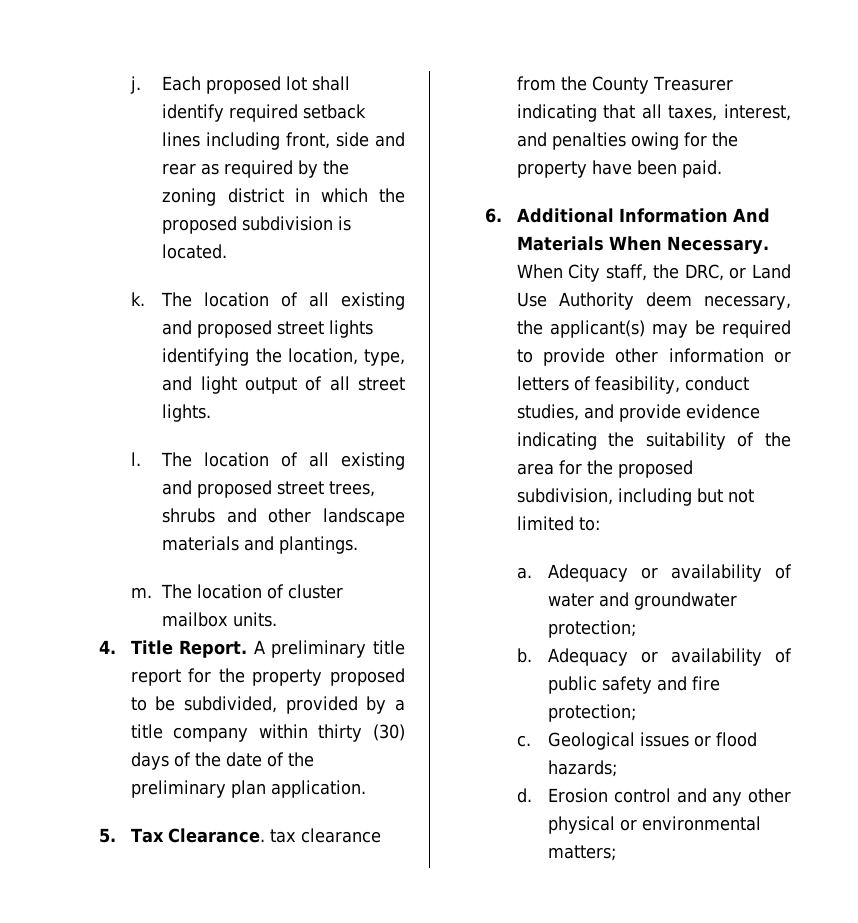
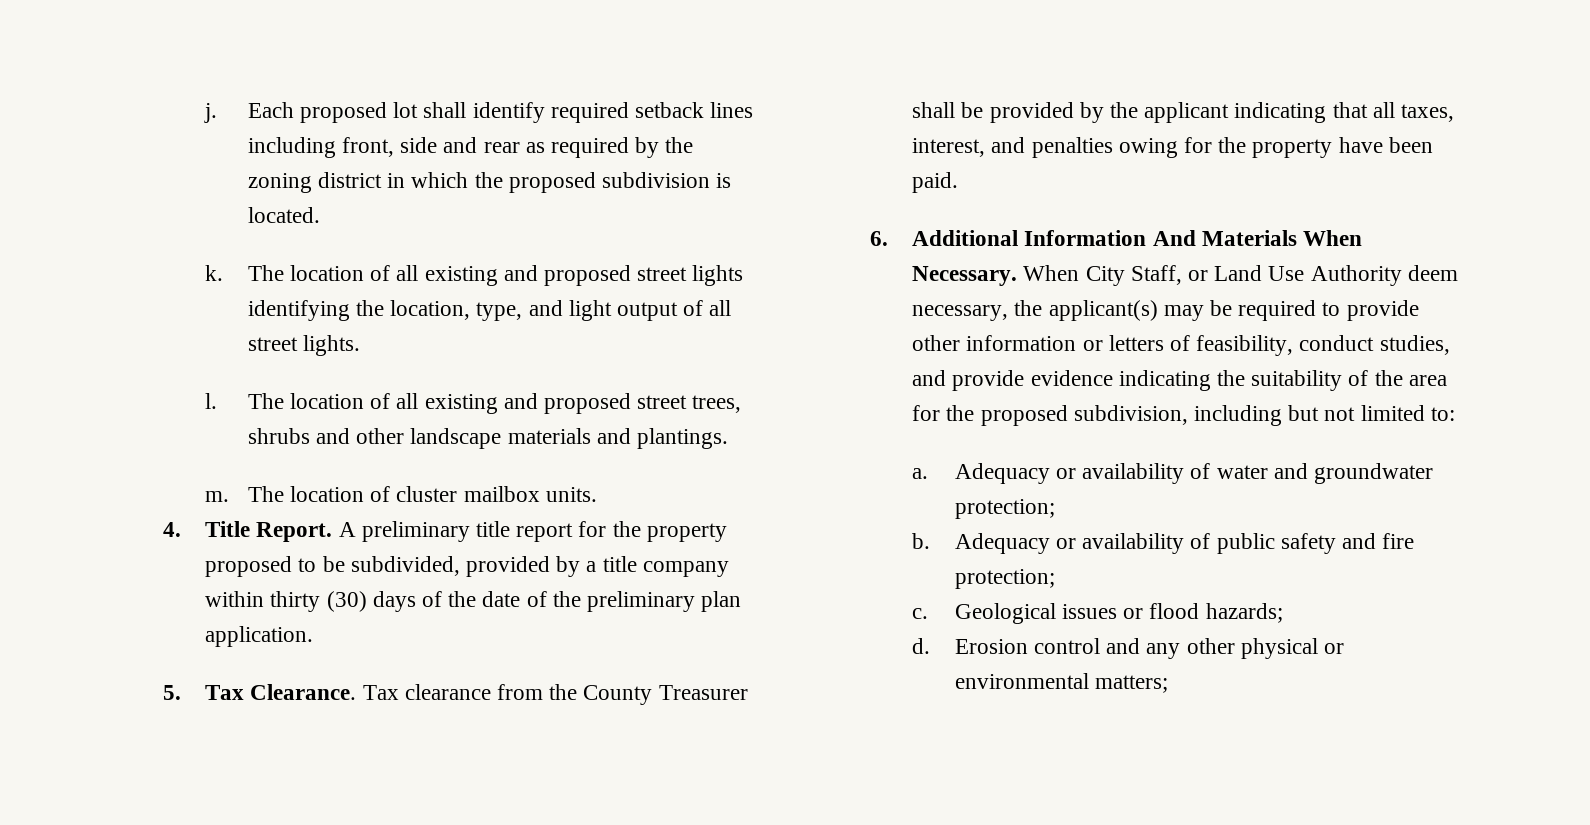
[269,829,296,843] tax -> [362,685,399,700] Tax
(733, 83) none -> [912,102,1230,123] shall be provided by the applicant
[606,264,724,281] staff, the DRC, -> [1130,265,1182,285] Staff,

